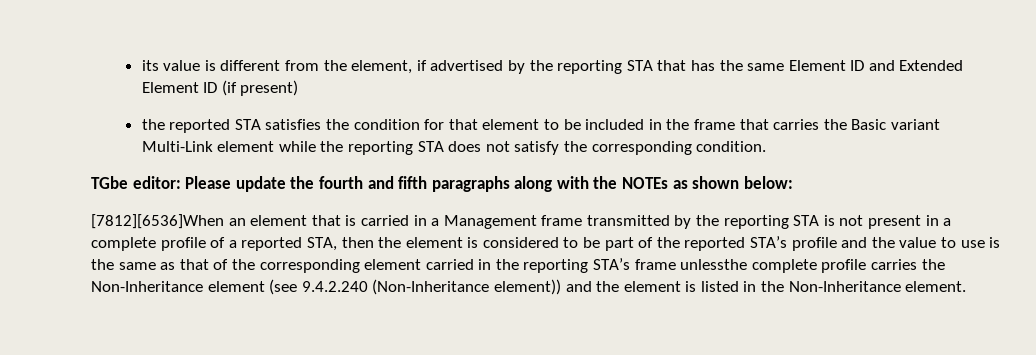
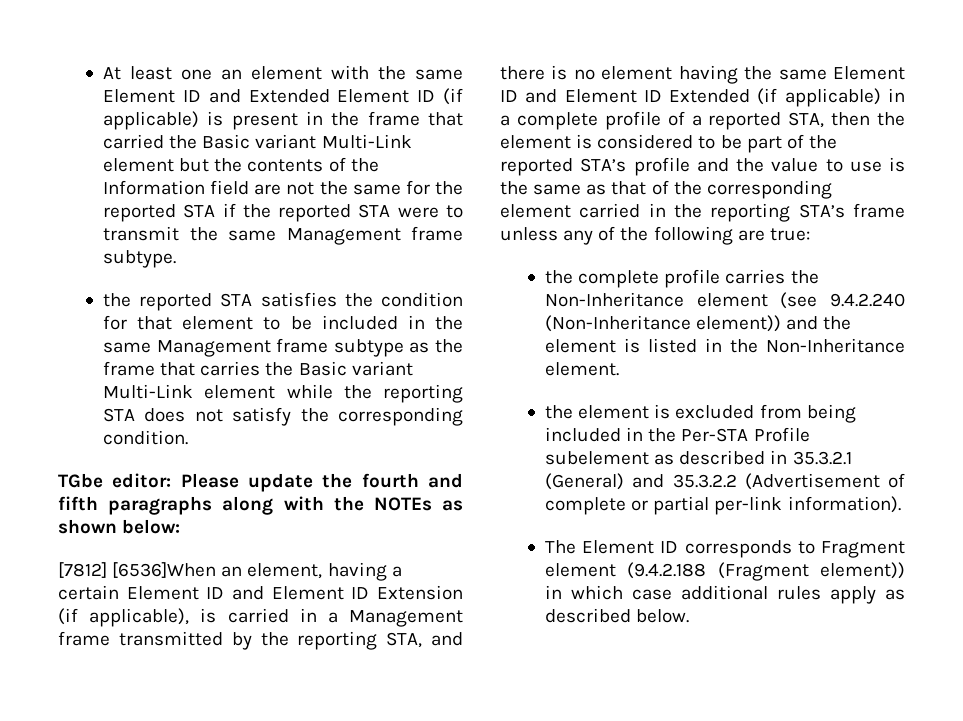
[141,60,715,74] its value is different from the element, if advertised by the reporting STA that has -> [103,65,370,80] At least one an element with
[240,80,299,96] present) -> [103,111,464,130] [103,134,412,149] [103,157,379,172] [103,180,463,195] [103,203,463,222] [103,226,463,245] [103,250,177,268] applicable) is present in the frame that carried the Basic variant Multi-Link element but the contents of the Information field are not the same for the reported STA if the reported STA were to transmit the same Management frame subtype.
(690, 124) none -> [103,338,464,357] same Management frame subtype as the
[91,214,341,229] [7812][6536]When an element that -> [58,562,402,581] [58,585,464,600] [58,608,190,627] [7812] [6536]When an element, having a certain Element ID and Element ID Extension (if applicable),
[793,215,922,229] STA is not present -> [386,632,463,648] [500,65,905,84] [500,88,881,107] STA, and there is no element having the same Element ID and Element ID Extended (if applicable)
[680,259,748,270] unlessthe -> [500,226,810,245] [545,270,574,284] unless any of the following are true: // the
(967, 286) none -> [545,404,856,423] [545,427,810,442] [545,450,852,465] [545,473,905,490] [545,496,901,515] [545,540,905,558] [545,562,905,581] [545,585,905,604] [545,608,690,623] // the element is excluded from being included in the Per-STA Profile subelement as described in 35.3.2.1 (General) and 35.3.2.2 (Advertisement of complete or partial per-link information). // The Element ID corresponds to Fragment element (9.4.2.188 (Fragment element)) in which case additional rules apply as described below.

